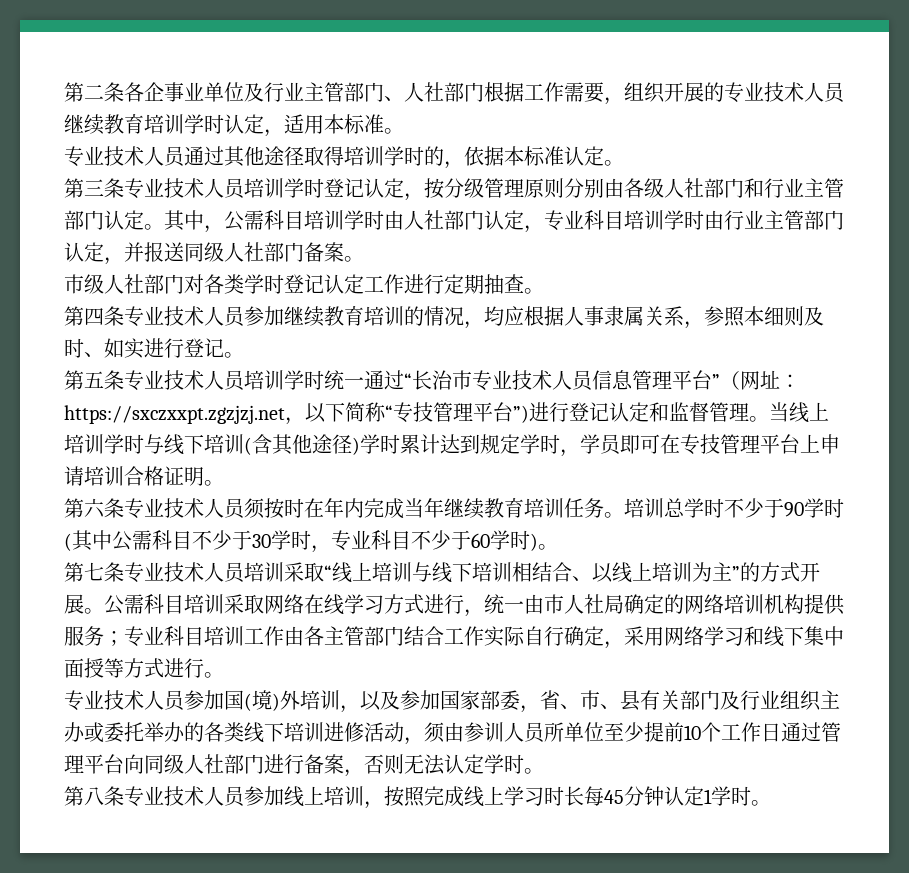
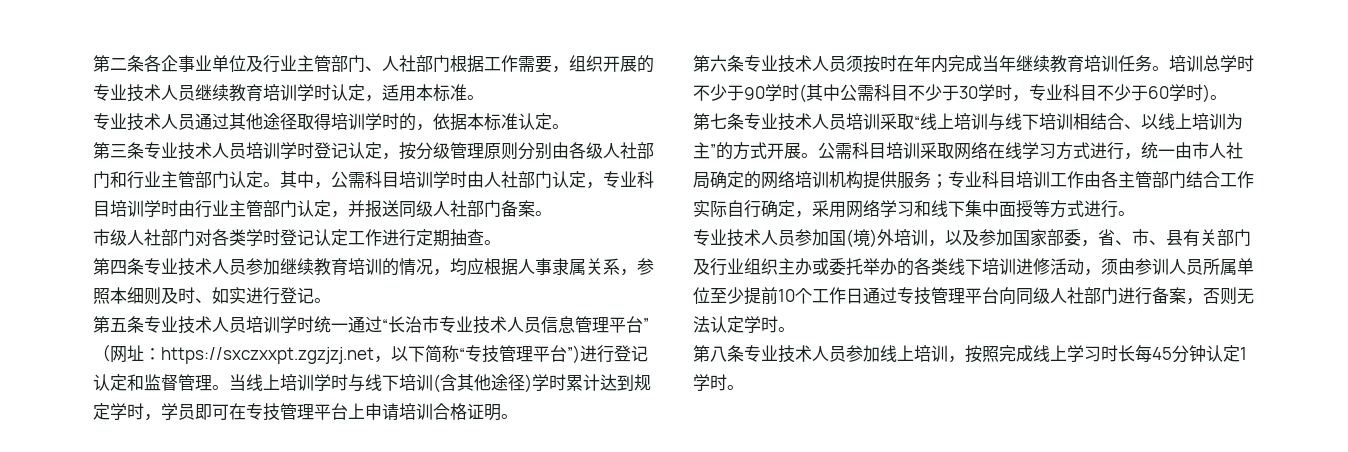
(564, 732) none -> [1220,259,1237,275] 属
(821, 732) none -> [897,287,931,305] 专技

